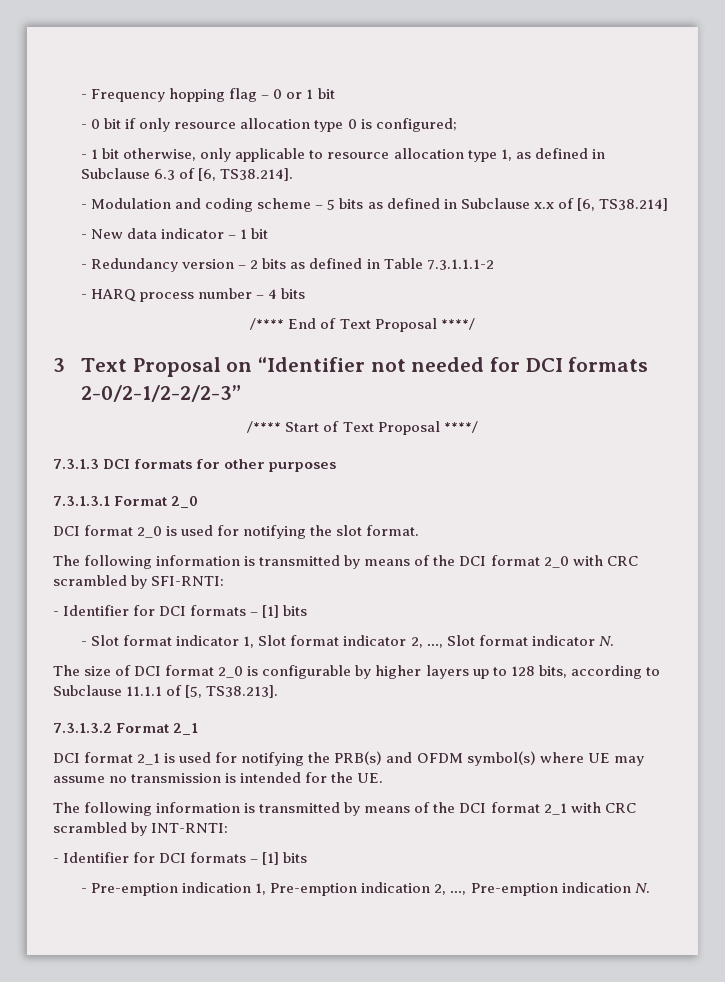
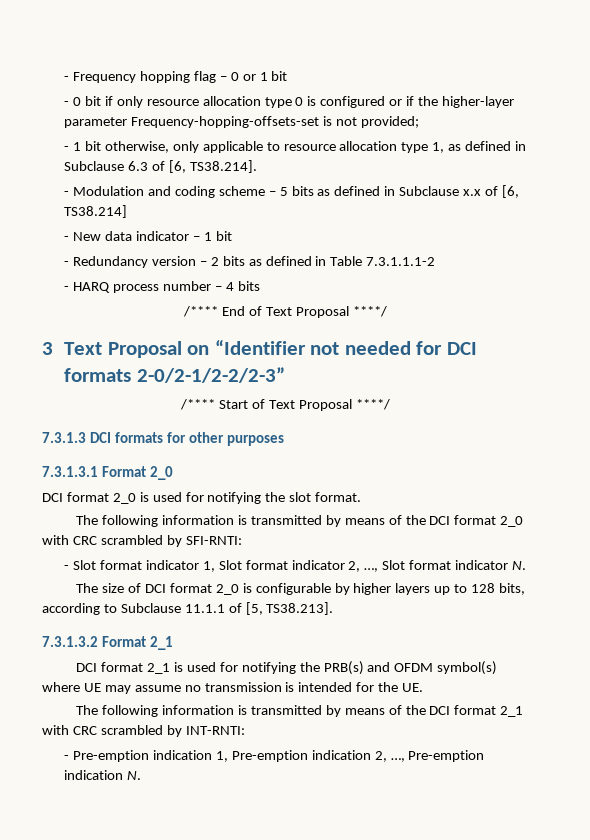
[375,118,457,132] configured; -> [320,96,514,108] [64,116,419,128] configured or if the higher-layer parameter Frequency-hopping-offsets-set is not provided;
[53,605,308,618] // - Identifier for DCI formats – [1] bits -> (242, 540) none
[53,852,308,865] // - Identifier for DCI formats – [1] bits -> (245, 730) none

